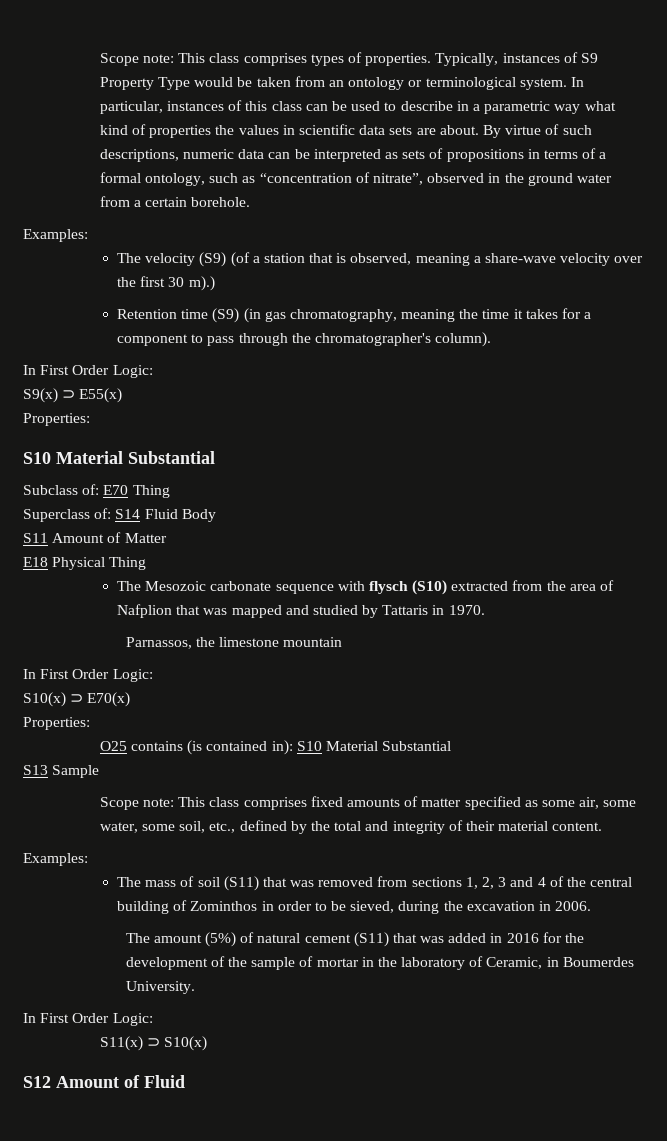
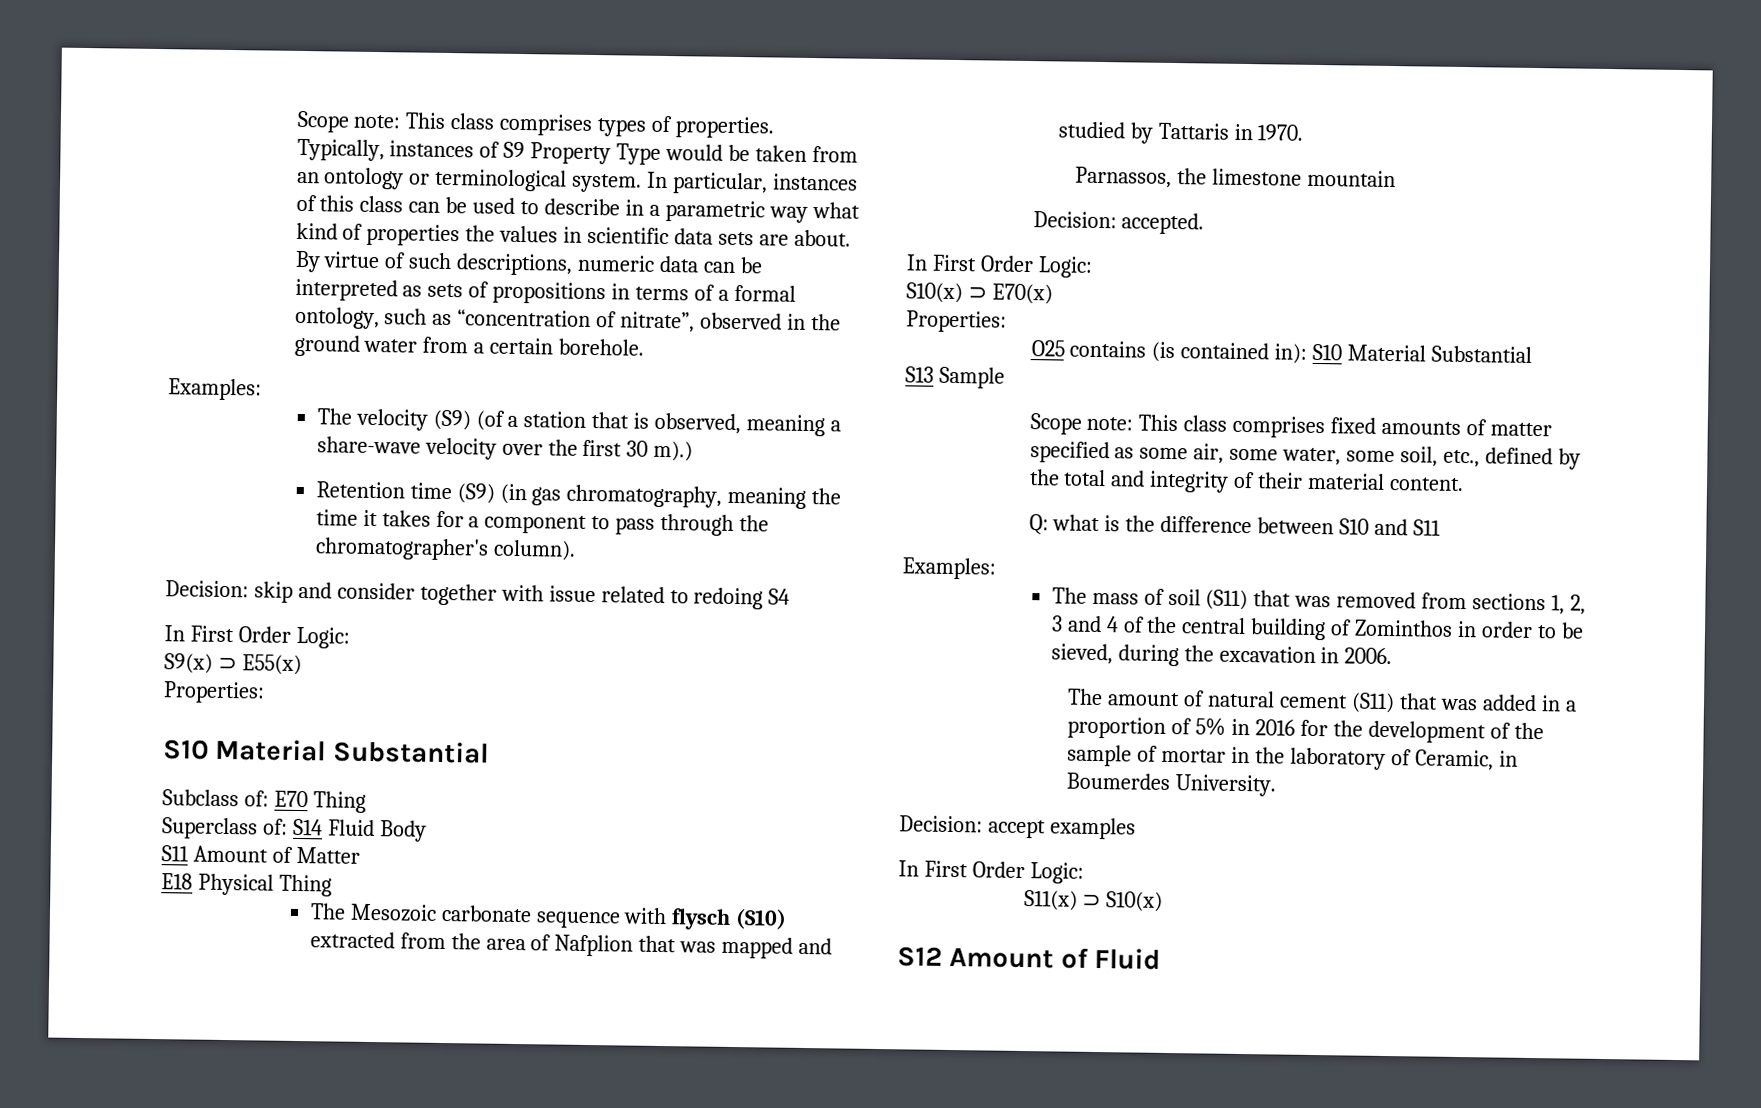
(492, 339) none -> [165,580,791,610] // Decision: skip and consider together with issue related to redoing S4
(343, 642) none -> [1032,211,1205,235] // Decision: accepted.
(603, 826) none -> [1028,514,1442,536] // Q: what is the difference between S10 and S11
[204,932,236,947] (5%) -> (1181, 699) none
(503, 938) none -> [1564,700,1577,712] [1067,716,1251,739] a proportion of 5% in
(195, 987) none -> [899,815,1136,840] // Decision: accept examples

